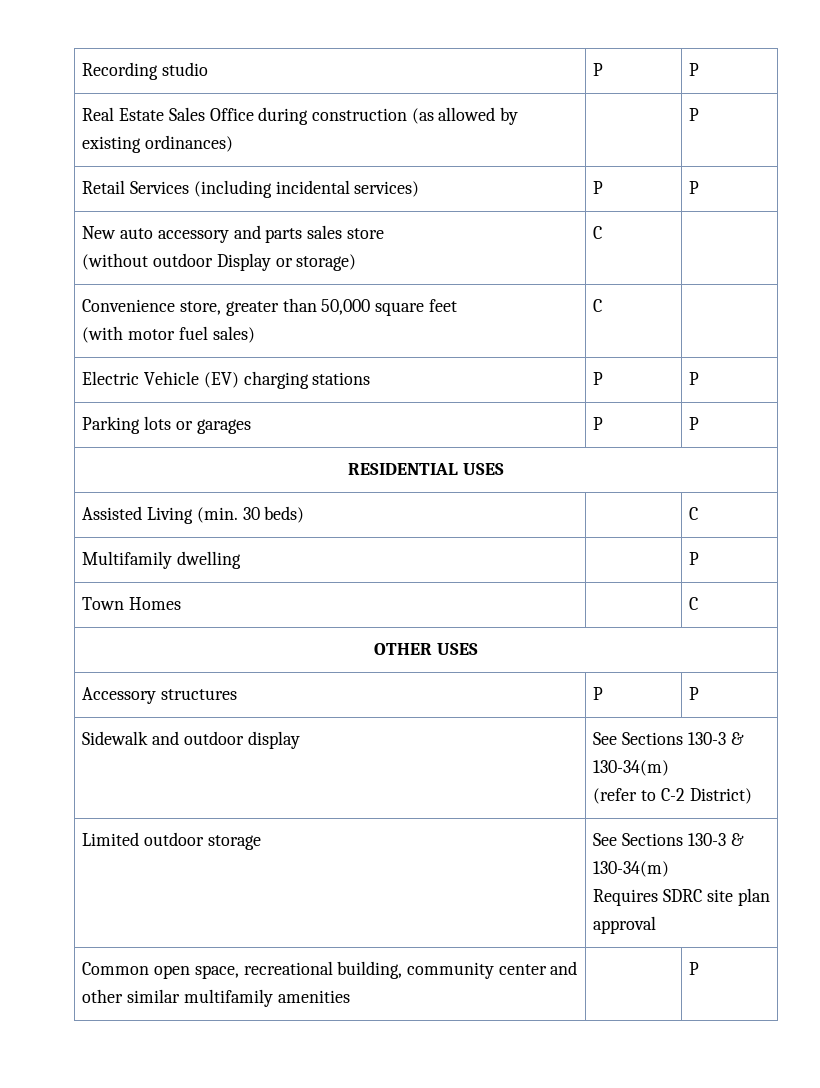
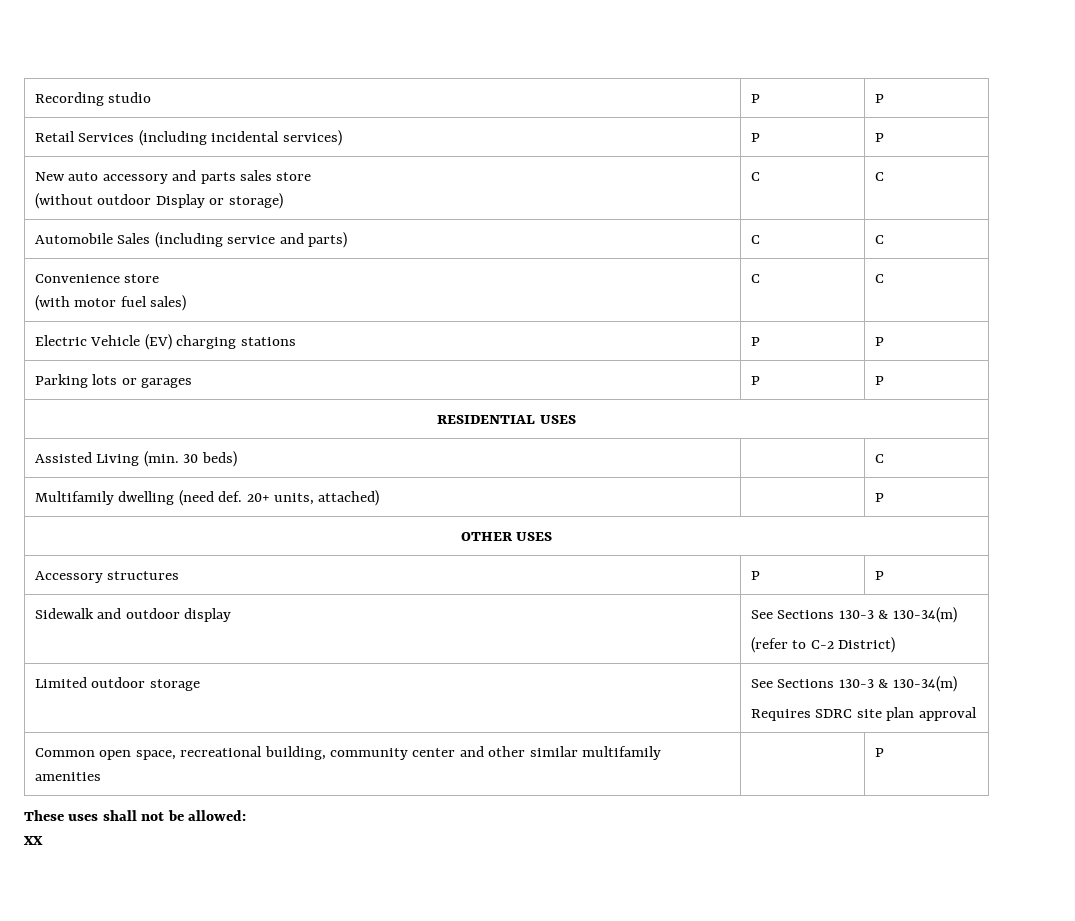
[82,107,519,125] [82,135,234,153] [689,108,700,121] // Real Estate Sales Office during construction (as allowed by existing ordinances) | | P -> (884, 98) none
[82,298,457,316] // Convenience store, greater than 50,000 square feet -> [874,172,884,181] [34,232,347,248] [750,235,760,244] [874,235,884,244] [34,274,160,283] C // Automobile Sales (including service and parts) | C | C // Convenience store
(603, 305) none -> [874,274,884,283] C
[689,552,700,565] [82,597,182,610] [689,597,699,610] | | P // Town Homes | | C -> [178,490,380,506] [874,493,884,502] (need def. 20+ units, attached) | | P
(700, 968) none -> [24,810,247,821] [23,836,43,845] // These uses shall not be allowed: // XX

